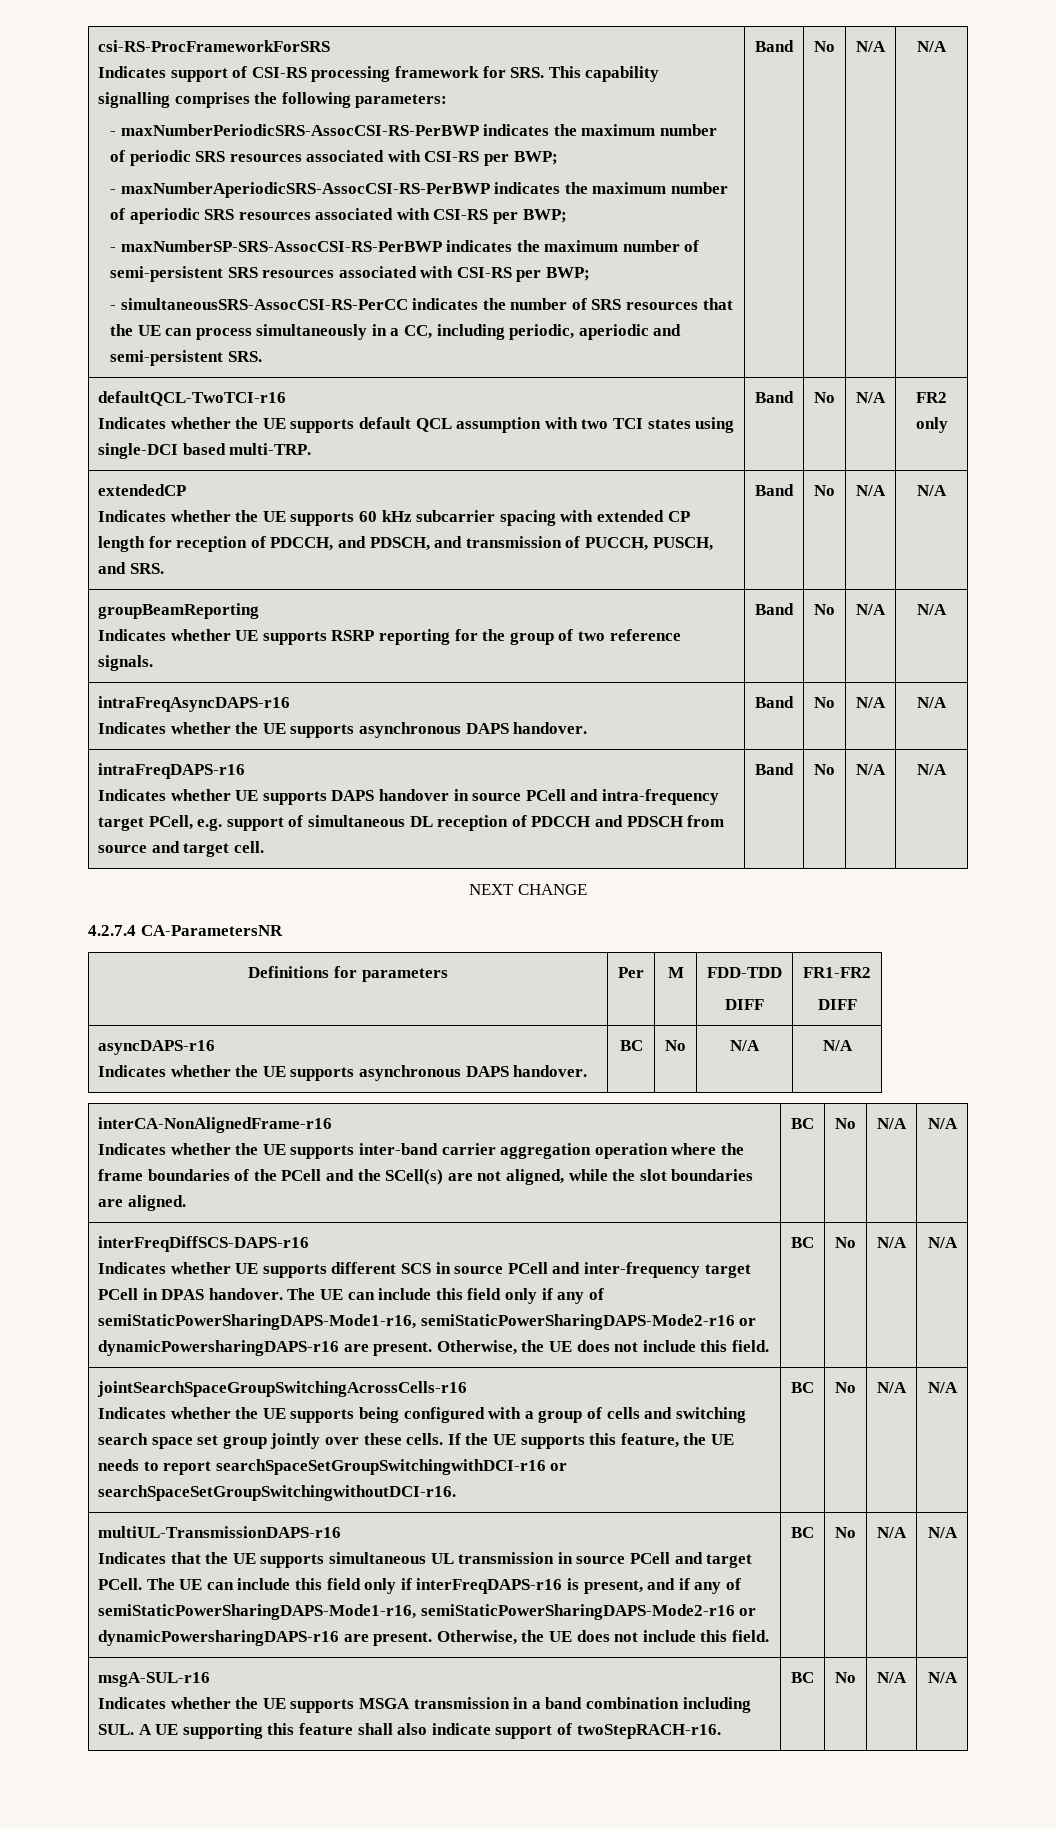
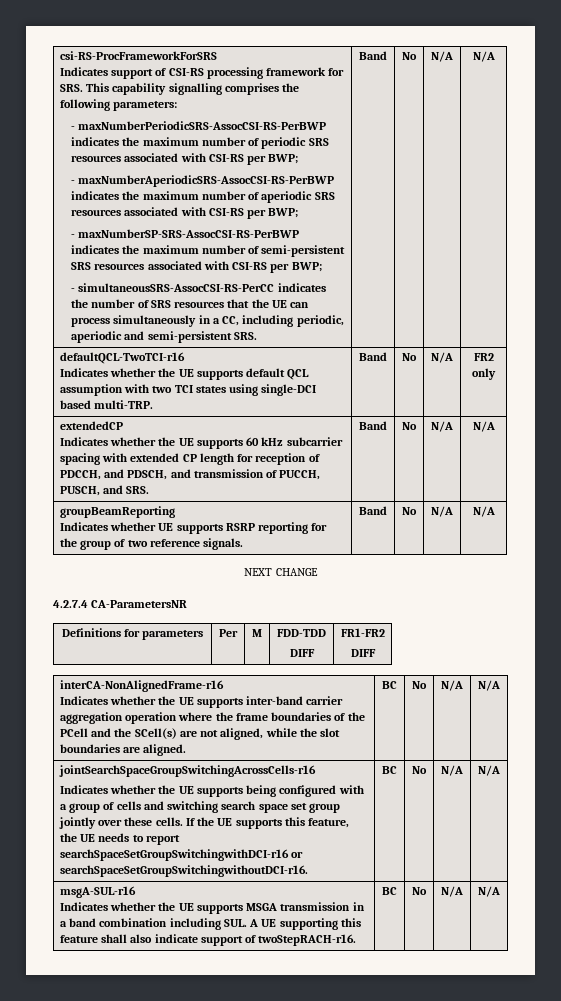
[98,696,291,712] [98,722,588,738] [755,696,794,708] [814,697,835,708] [856,697,886,708] [917,697,947,708] [98,763,246,779] [98,789,719,805] [98,815,725,831] [98,841,264,857] [755,763,794,775] [814,764,835,775] [856,764,886,775] [917,764,947,775] // intraFreqAsyncDAPS-r16 // Indicates whether the UE supports asynchronous DAPS handover. | Band | No | N/A | N/A // intraFreqDAPS-r16 // Indicates whether UE supports DAPS handover in source PCell and intra-frequency target PCell, e.g. support of simultaneous DL reception of PDCCH and PDSCH from source and target cell. | Band | No | N/A | N/A -> (495, 511) none
[98,1040,216,1055] [98,1065,588,1081] [619,1040,643,1051] [665,1040,686,1051] [730,1040,760,1051] [822,1040,853,1051] // asyncDAPS-r16 // Indicates whether the UE supports asynchronous DAPS handover. | BC | No | N/A | N/A -> (376, 653) none
[98,1236,310,1252] [98,1262,751,1278] [98,1288,604,1304] [98,1314,757,1330] [98,1340,769,1356] [791,1237,814,1248] [835,1237,856,1248] [877,1237,907,1248] [927,1237,958,1248] // interFreqDiffSCS-DAPS-r16 // Indicates whether UE supports different SCS in source PCell and inter-frequency target PCell in DPAS handover. The UE can include this field only if any of semiStaticPowerSharingDAPS-Mode1-r16, semiStaticPowerSharingDAPS-Mode2-r16 or dynamicPowersharingDAPS-r16 are present. Otherwise, the UE does not include this field. | BC | No | N/A | N/A -> (500, 685) none
[98,1526,342,1538] [98,1552,753,1568] [98,1578,741,1594] [98,1604,757,1620] [98,1630,769,1646] [791,1527,814,1538] [835,1527,856,1538] [877,1527,907,1538] [927,1527,958,1538] // multiUL-TransmissionDAPS-r16 // Indicates that the UE supports simultaneous UL transmission in source PCell and target PCell. The UE can include this field only if interFreqDAPS-r16 is present, and if any of semiStaticPowerSharingDAPS-Mode1-r16, semiStaticPowerSharingDAPS-Mode2-r16 or dynamicPowersharingDAPS-r16 are present. Otherwise, the UE does not include this field. | BC | No | N/A | N/A -> (500, 770) none

